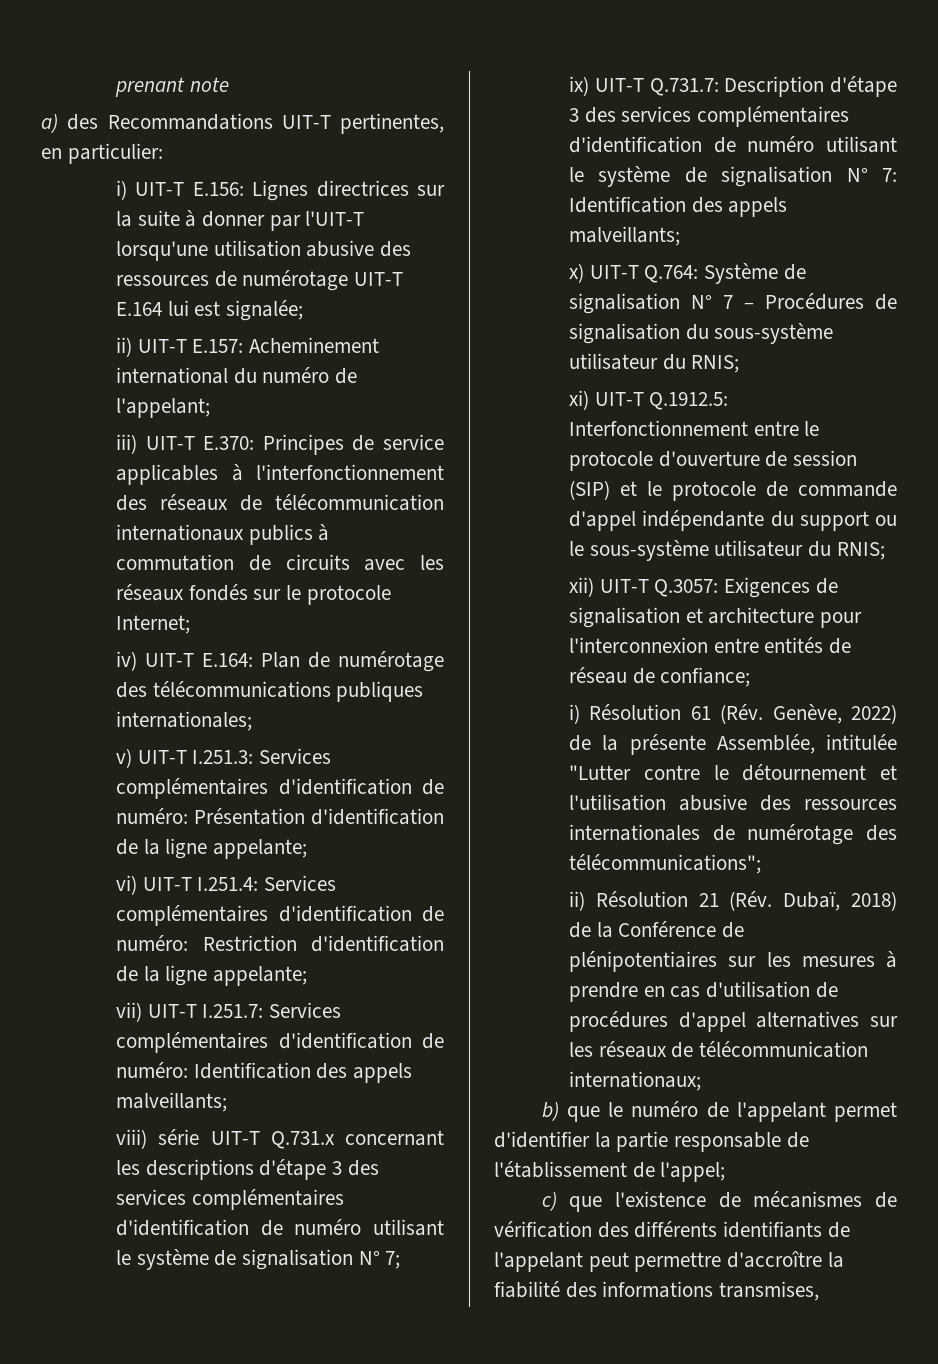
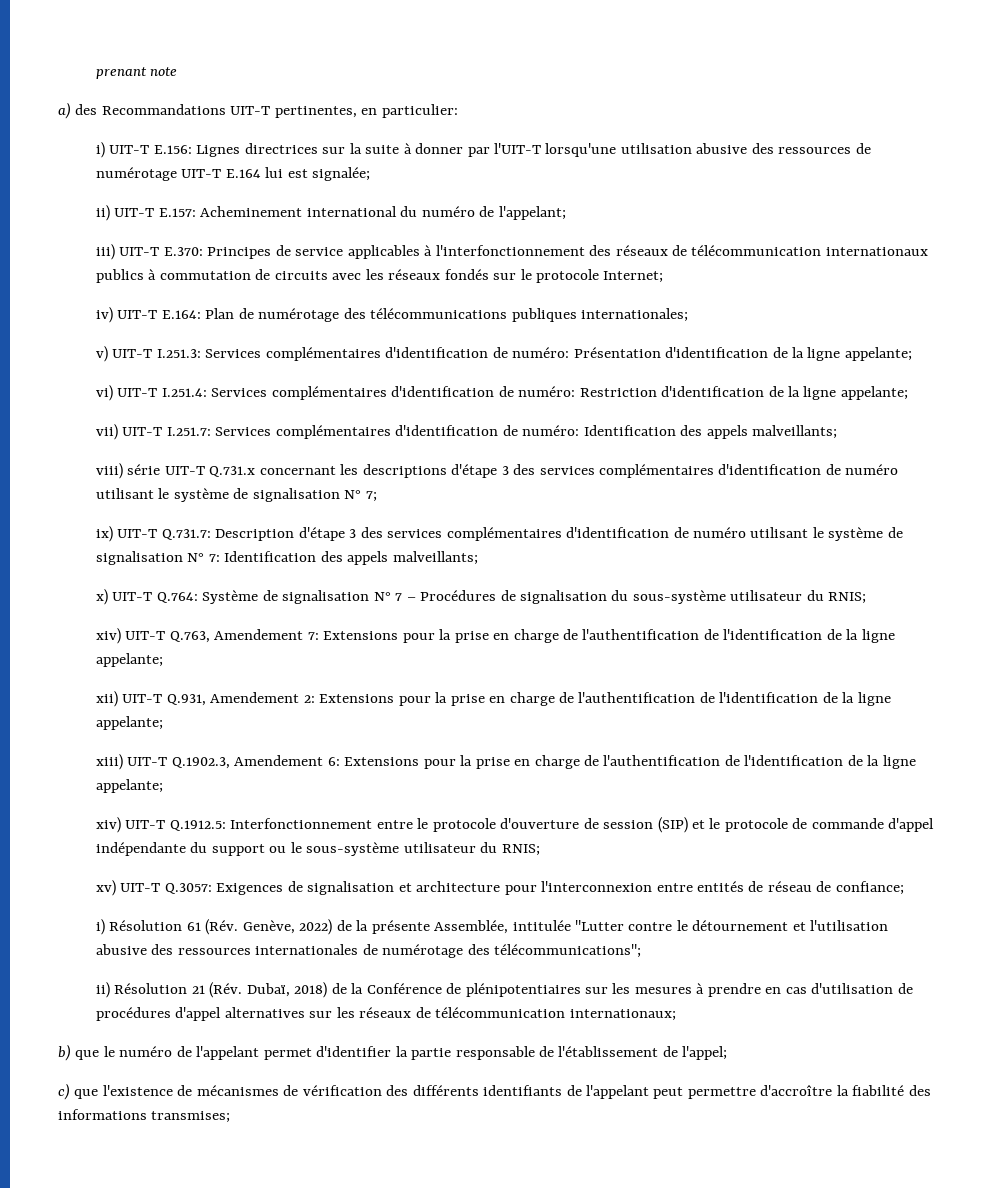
[569,390,590,410] xi) -> [95,628,895,644] [95,653,163,667] [95,691,891,707] [95,716,163,730] [95,754,916,770] [95,779,163,793] [95,817,121,833] xiv) UIT-T Q.763, Amendement 7: Extensions pour la prise en charge de l'authentification de l'identification de la ligne appelante; // xii) UIT-T Q.931, Amendement 2: Extensions pour la prise en charge de l'authentification de l'identification de la ligne appelante; // xiii) UIT-T Q.1902.3, Amendement 6: Extensions pour la prise en charge de l'authentification de l'identification de la ligne appelante; // xiv)
[569,577,595,597] xii) -> [95,880,116,896] xv)
[719,1281,820,1301] transmises, -> [151,1111,231,1123] transmises;

